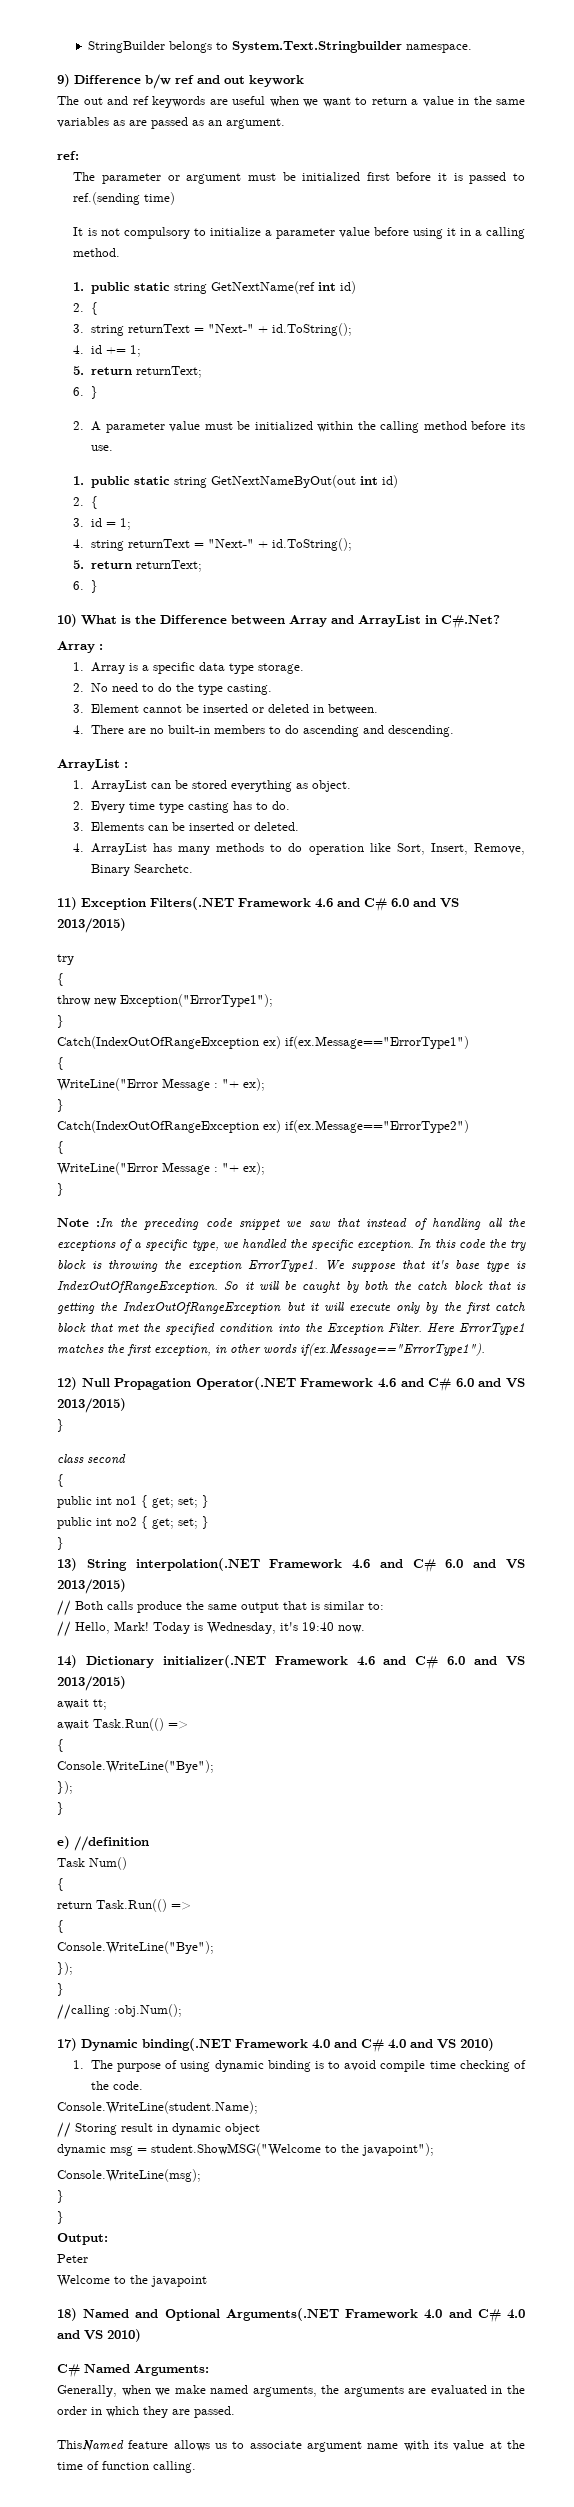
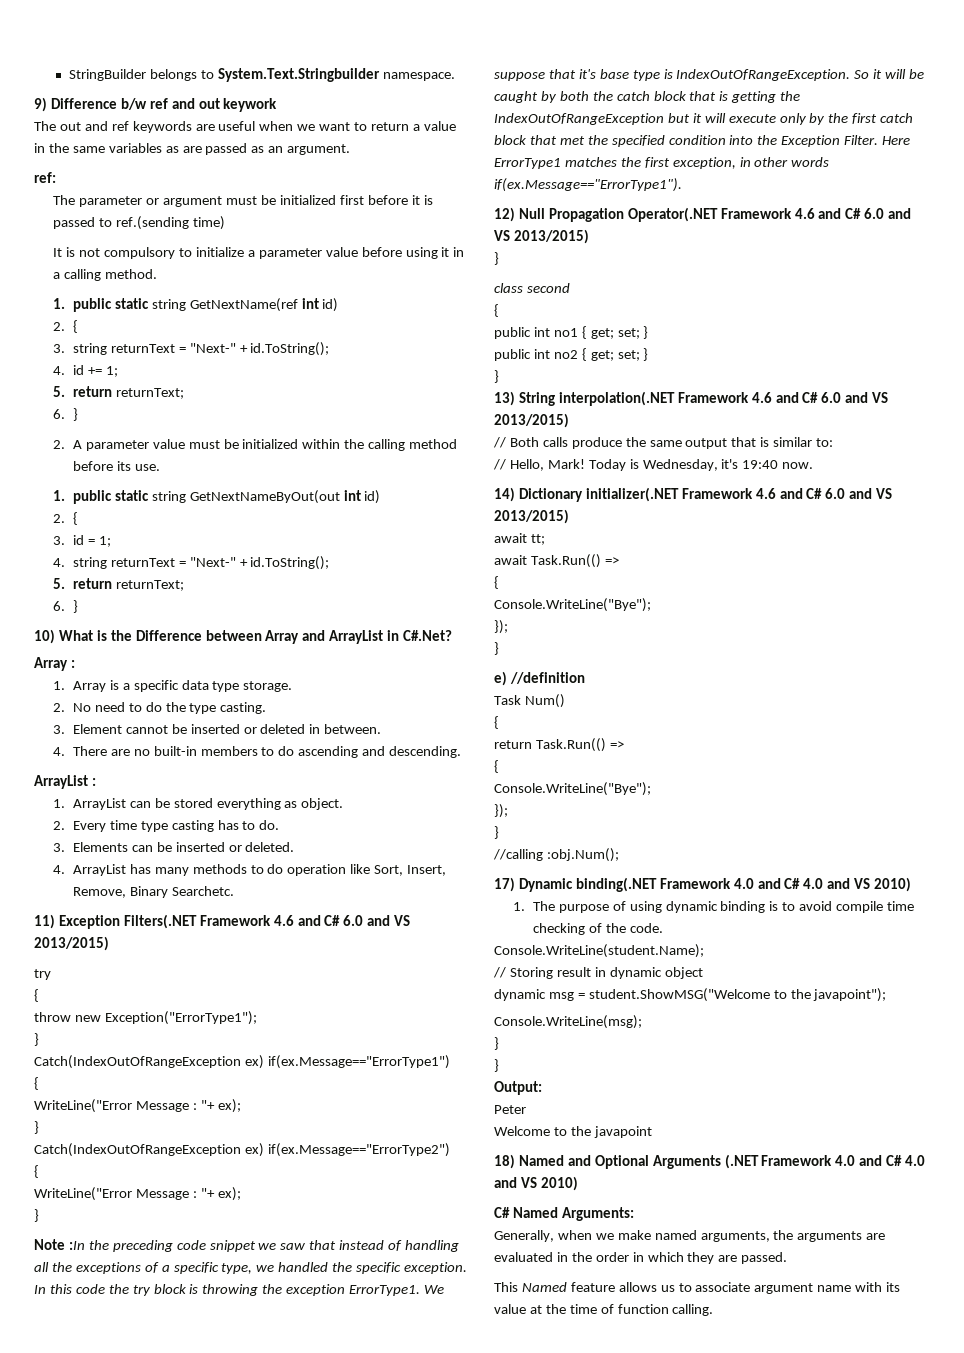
[225,2308,339,2321] Arguments(.NET -> [652,1154,759,1169] Arguments (.NET
[57,2440,124,2452] ThisNamed -> [494,1282,567,1292] This Named

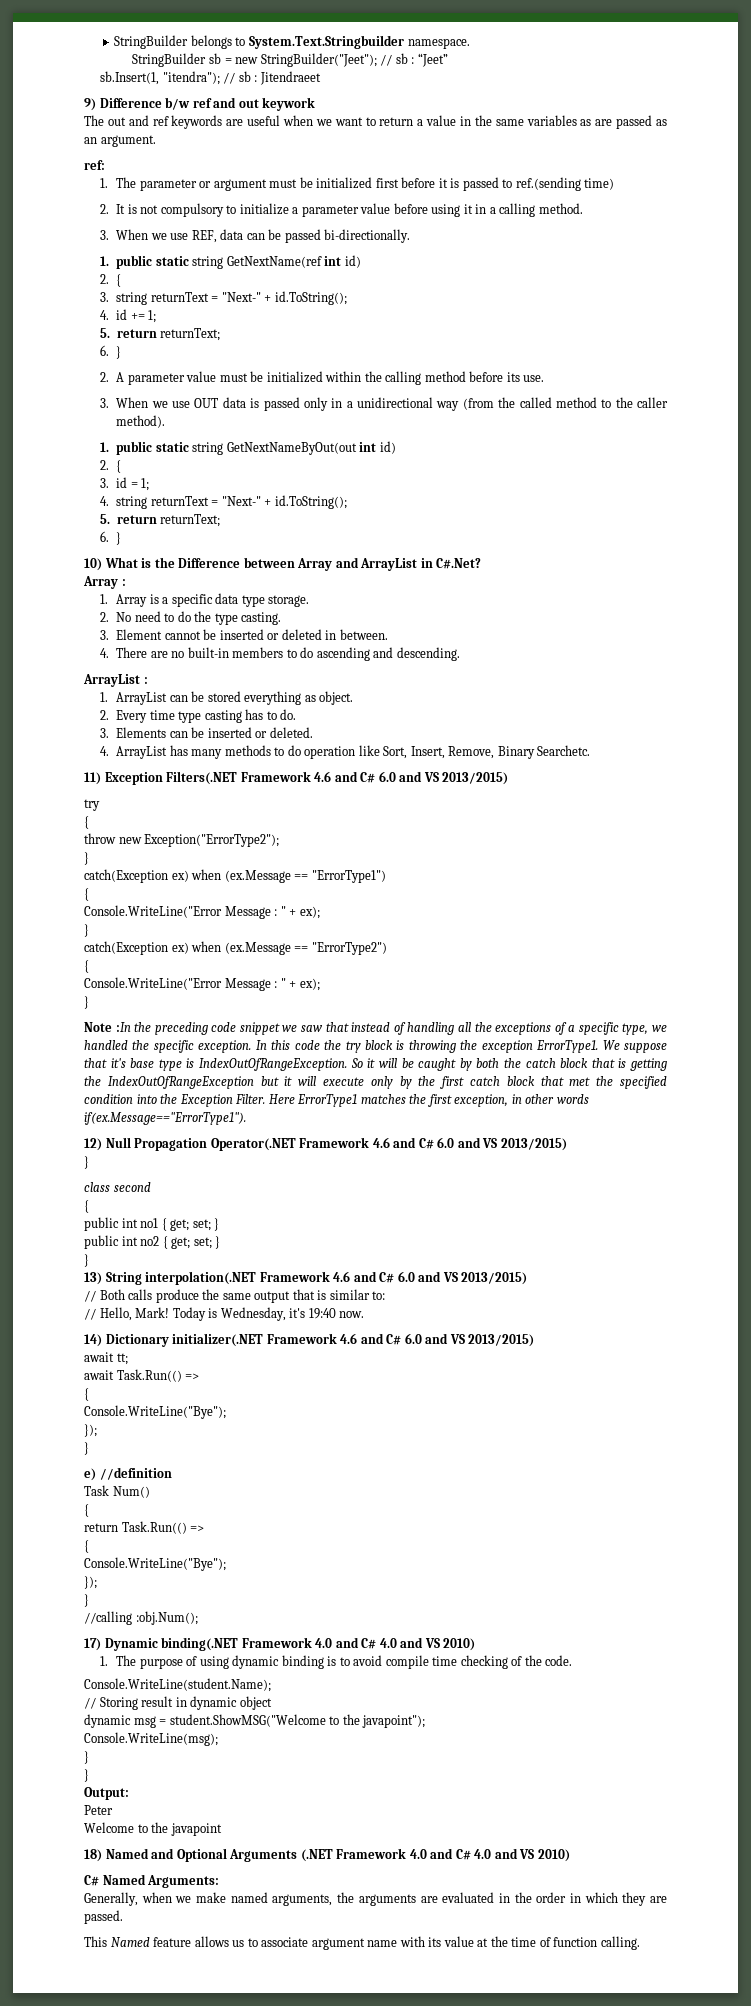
(456, 76) none -> [132,53,448,67] [100,71,321,85] // StringBuilder sb = new StringBuilder("Jeet"); // sb : “Jeet” // sb.Insert(1, "itendra"); // sb : Jitendraeet
(56, 177) none -> [100,178,109,188] 1.
(226, 223) none -> [100,204,110,214] 2.
(158, 274) none -> [100,229,411,243] // 3. When we use REF, data can be passed bi-directionally.
(160, 467) none -> [100,397,668,411] [116,415,166,428] // 3. When we use OUT data is passed only in a unidirectional way (from the called method to the caller method).
[104,1011,257,1025] [34,1033,39,1046] [34,1055,450,1069] [34,1077,39,1090] [34,1099,241,1113] [34,1121,39,1134] [34,1143,450,1157] [34,1165,39,1178] [34,1187,215,1201] Exception("ErrorType1"); // } // Catch(IndexOutOfRangeException ex) if(ex.Message=="ErrorType1") // { // WriteLine("Error Message : "+ ex); // } // Catch(IndexOutOfRangeException ex) if(ex.Message=="ErrorType2") // { // WriteLine("Error Message : "+ -> [144,834,280,847] [84,852,89,865] [84,869,386,883] [84,888,89,901] [84,905,320,919] [84,924,89,937] [84,941,387,955] [84,960,89,973] [84,977,297,991] Exception("ErrorType2"); // } // catch(Exception ex) when (ex.Message == "ErrorType1") // { // Console.WriteLine("Error Message : " + ex); // } // catch(Exception ex) when (ex.Message == "ErrorType2") // { // Console.WriteLine("Error Message : " +

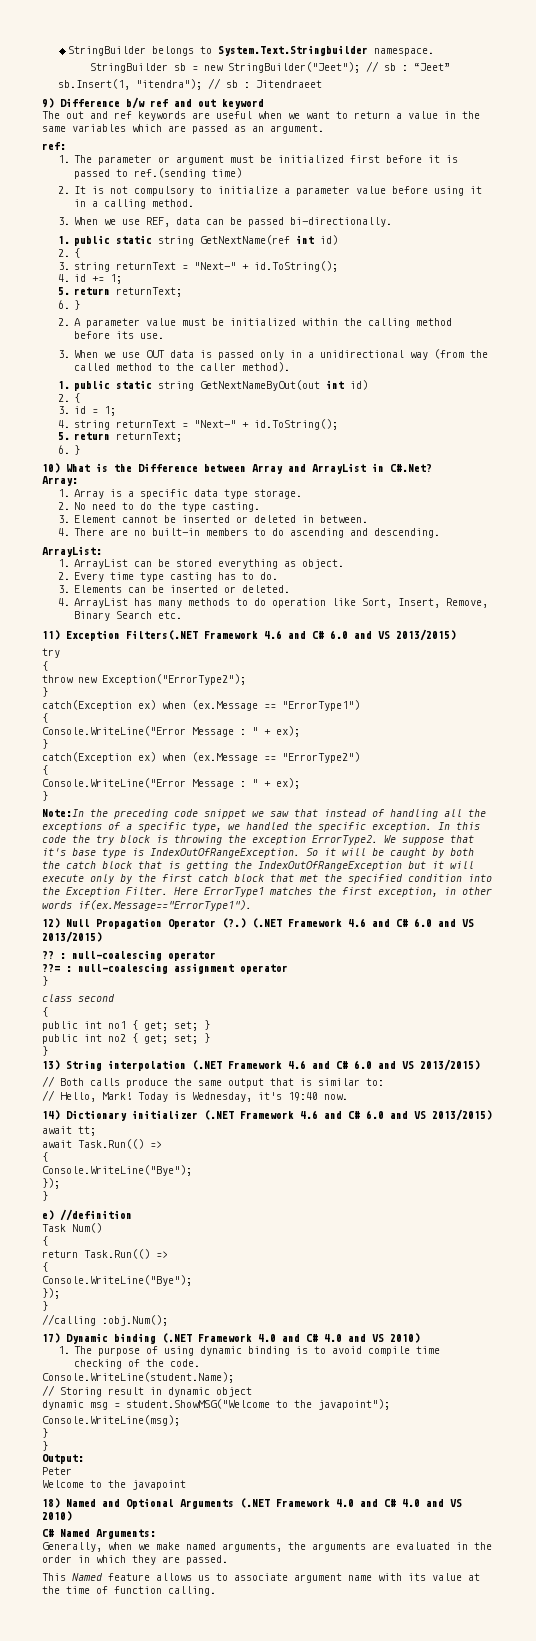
[262,97,316,111] keywork -> [222,99,264,109] keyword
[580,119,592,126] as -> [132,124,162,132] which
[83,576,126,589] Array : -> [42,476,78,486] Array:
[83,674,148,687] ArrayList : -> [42,546,102,557] ArrayList:
[537,745,591,756] Searchetc. -> [116,611,183,619] Search etc.
[84,1022,131,1032] Note :In -> [42,809,84,817] Note:In
[536,1040,599,1053] ErrorType1. -> [312,835,378,845] ErrorType2.
[210,1137,567,1151] Operator(.NET Framework 4.6 and C# 6.0 and VS 2013/2015) -> [168,918,474,929] [42,931,102,943] [42,950,216,961] [42,963,288,974] Operator (?.) (.NET Framework 4.6 and C# 6.0 and VS 2013/2015) // ?? : null-coalescing operator // ??= : null-coalescing assignment operator
[145,1271,257,1285] interpolation(.NET -> [108,1060,222,1071] interpolation (.NET
[172,1333,264,1347] initializer(.NET -> [132,1110,234,1120] initializer (.NET
[161,1637,239,1651] binding(.NET -> [114,1333,192,1344] binding (.NET

